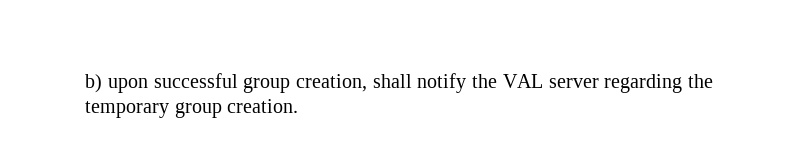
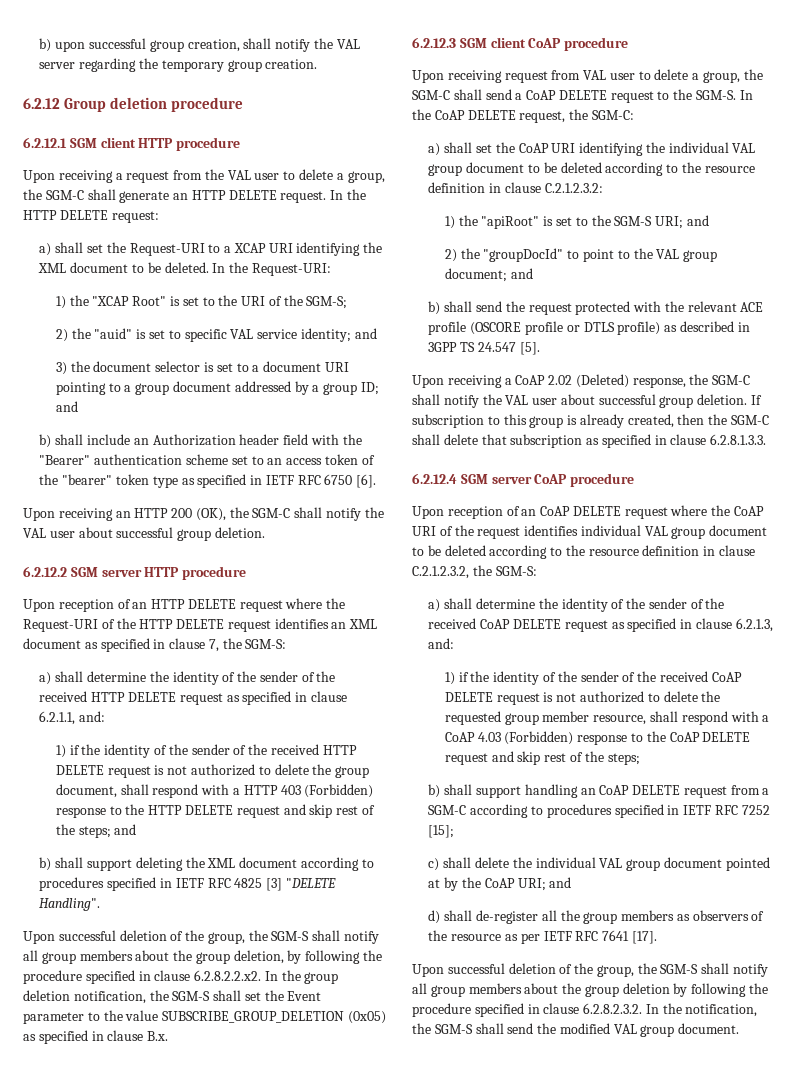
(298, 106) none -> [23,97,244,112] [23,137,241,151] [23,169,385,183] [23,189,367,203] [23,210,159,223] [39,242,383,256] [38,262,331,276] [55,295,348,309] [55,328,377,342] [55,361,349,375] [55,381,379,395] [55,401,78,412] [39,434,362,448] [39,454,375,465] [39,474,377,488] [23,507,384,521] [23,527,265,541] [23,566,247,580] [23,598,346,612] [23,618,378,632] [23,638,287,652] [39,671,336,685] [39,691,347,705] [39,711,106,725] [55,744,357,758] [55,764,370,778] [55,784,374,798] [55,804,375,818] [55,824,137,838] [39,857,374,871] [39,877,336,891] [39,898,101,911] [23,930,380,944] [23,950,383,964] [23,970,339,984] [23,990,322,1004] [23,1010,386,1024] [23,1030,169,1044] [412,37,629,51] [412,69,763,83] [412,89,753,103] [412,109,634,123] [428,142,756,156] [428,162,755,176] [428,182,603,193] [444,215,709,229] [444,248,718,262] [444,268,533,282] [428,301,764,315] [428,321,750,335] [428,342,540,355] [412,374,751,388] [412,394,763,408] [412,414,770,428] [412,434,767,448] [412,473,635,487] [412,505,765,519] [412,525,768,539] [412,545,756,559] [412,565,537,579] [428,598,725,612] [428,618,773,632] [428,638,455,649] [444,671,742,685] [444,691,721,705] [444,711,770,725] [444,731,751,745] [444,751,640,765] [428,784,770,798] [428,804,770,818] [428,825,455,838] [428,857,770,871] [428,877,572,891] [428,910,765,924] [428,930,657,944] [412,963,769,977] [412,983,769,997] [412,1003,758,1017] [412,1023,740,1037] // 6.2.12 Group deletion procedure // 6.2.12.1 SGM client HTTP procedure // Upon receiving a request from the VAL user to delete a group, the SGM-C shall generate an HTTP DELETE request. In the HTTP DELETE request: // a) shall set the Request-URI to a XCAP URI identifying the XML document to be deleted. In the Request-URI: // 1) the "XCAP Root" is set to the URI of the SGM-S; // 2) the "auid" is set to specific VAL service identity; and // 3) the document selector is set to a document URI pointing to a group document addressed by a group ID; and // b) shall include an Authorization header field with the "Bearer" authentication scheme set to an access token of the "bearer" token type as specified in IETF RFC 6750 [6]. // Upon receiving an HTTP 200 (OK), the SGM-C shall notify the VAL user about successful group deletion. // 6.2.12.2 SGM server HTTP procedure // Upon reception of an HTTP DELETE request where the Request-URI of the HTTP DELETE request identifies an XML document as specified in clause 7, the SGM-S: // a) shall determine the identity of the sender of the received HTTP DELETE request as specified in clause 6.2.1.1, and: // 1) if the identity of the sender of the received HTTP DELETE request is not authorized to delete the group document, shall respond with a HTTP 403 (Forbidden) response to the HTTP DELETE request and skip rest of the steps; and // b) shall support deleting the XML document according to procedures specified in IETF RFC 4825 [3] "DELETE Handling". // Upon successful deletion of the group, the SGM-S shall notify all group members about the group deletion, by following the procedure specified in clause 6.2.8.2.2.x2. In the group deletion notification, the SGM-S shall set the Event parameter to the value SUBSCRIBE_GROUP_DELETION (0x05) as specified in clause B.x. // 6.2.12.3 SGM client CoAP procedure // Upon receiving request from VAL user to delete a group, the SGM-C shall send a CoAP DELETE request to the SGM-S. In the CoAP DELETE request, the SGM-C: // a) shall set the CoAP URI identifying the individual VAL group document to be deleted according to the resource definition in clause C.2.1.2.3.2: // 1) the "apiRoot" is set to the SGM-S URI; and // 2) the "groupDocId" to point to the VAL group document; and // b) shall send the request protected with the relevant ACE profile (OSCORE profile or DTLS profile) as described in 3GPP TS 24.547 [5]. // Upon receiving a CoAP 2.02 (Deleted) response, the SGM-C shall notify the VAL user about successful group deletion. If subscription to this group is already created, then the SGM-C shall delete that subscription as specified in clause 6.2.8.1.3.3. // 6.2.12.4 SGM server CoAP procedure // Upon reception of an CoAP DELETE request where the CoAP URI of the request identifies individual VAL group document to be deleted according to the resource definition in clause C.2.1.2.3.2, the SGM-S: // a) shall determine the identity of the sender of the received CoAP DELETE request as specified in clause 6.2.1.3, and: // 1) if the identity of the sender of the received CoAP DELETE request is not authorized to delete the requested group member resource, shall respond with a CoAP 4.03 (Forbidden) response to the CoAP DELETE request and skip rest of the steps; // b) shall support handling an CoAP DELETE request from a SGM-C according to procedures specified in IETF RFC 7252 [15]; // c) shall delete the individual VAL group document pointed at by the CoAP URI; and // d) shall de-register all the group members as observers of the resource as per IETF RFC 7641 [17]. // Upon successful deletion of the group, the SGM-S shall notify all group members about the group deletion by following the procedure specified in clause 6.2.8.2.3.2. In the notification, the SGM-S shall send the modified VAL group document.

